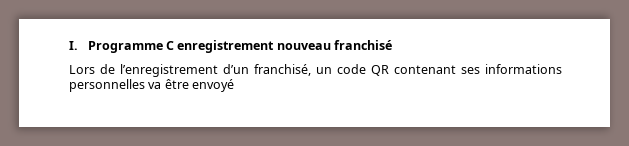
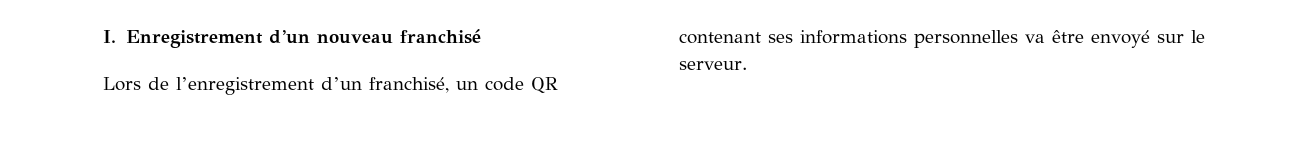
[87,40,275,53] Programme C enregistrement -> [125,30,310,48] Enregistrement d’un
(235, 85) none -> [1157,30,1205,43] [679,61,747,70] sur le serveur.

